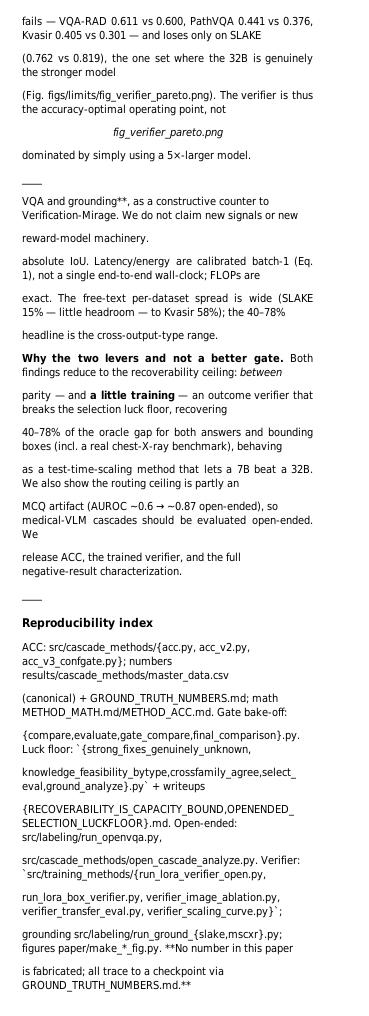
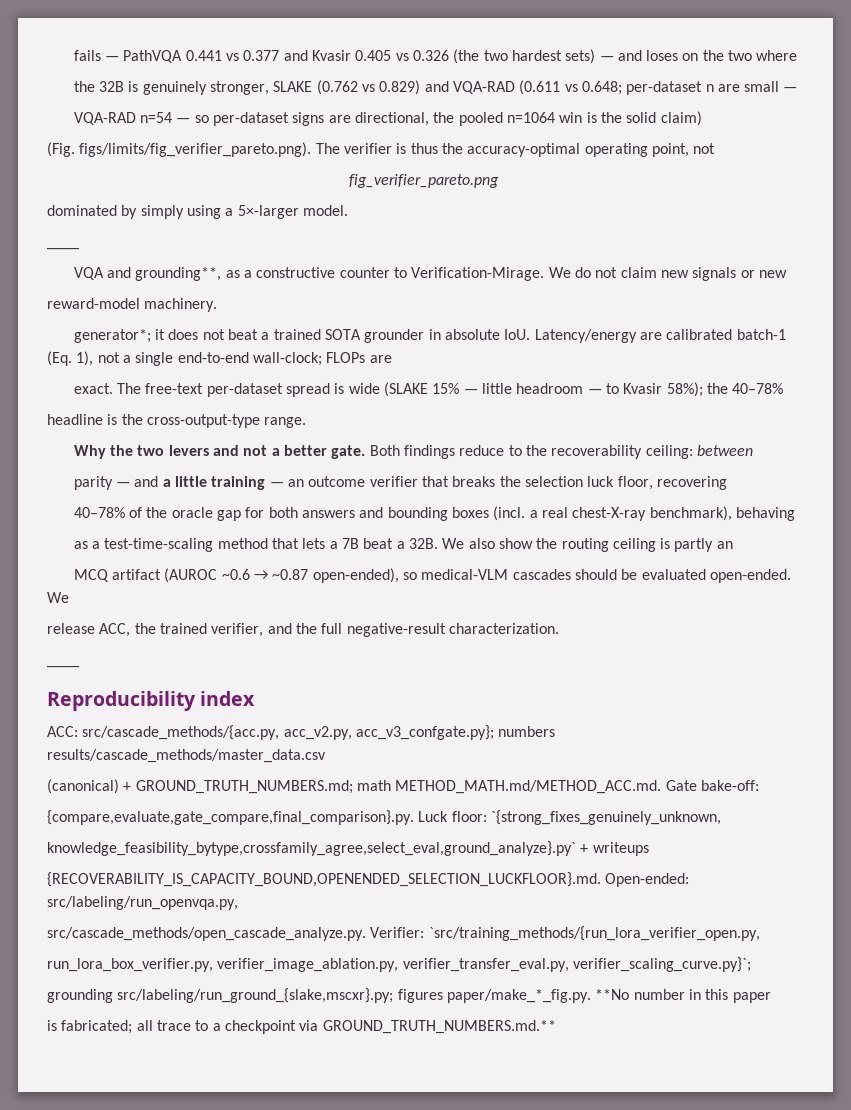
[59,16,187,27] VQA-RAD 0.611 vs 0.600, -> (120, 58) none
[283,16,313,27] 0.376, -> [243,50,308,61] 0.377 and
[99,30,261,42] [22,53,313,65] [22,67,116,79] 0.301 — and loses only on SLAKE // (0.762 vs 0.819), the one set where the 32B is genuinely the stronger model -> [412,49,798,64] [73,80,798,95] [73,111,702,126] 0.326 (the two hardest sets) — and loses on the two where // the 32B is genuinely stronger, SLAKE (0.762 vs 0.829) and VQA-RAD (0.611 vs 0.648; per-dataset n are small — // VQA-RAD n=54 — so per-dataset signs are directional, the pooled n=1064 win is the solid claim)
(149, 239) none -> [73,329,441,343] generator*; it does not beat a trained SOTA grounder in

